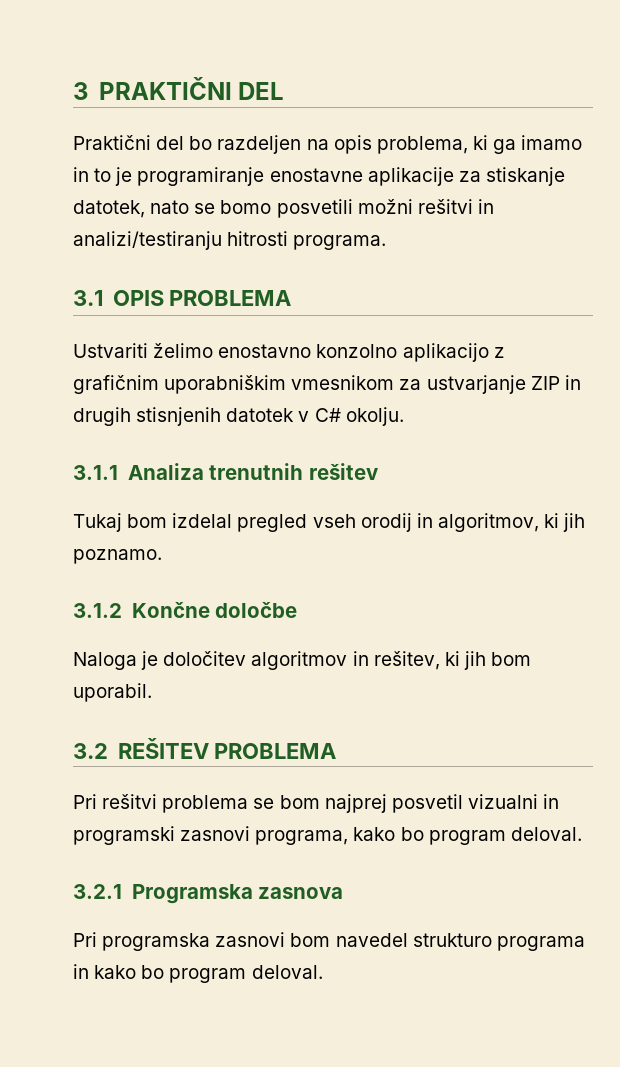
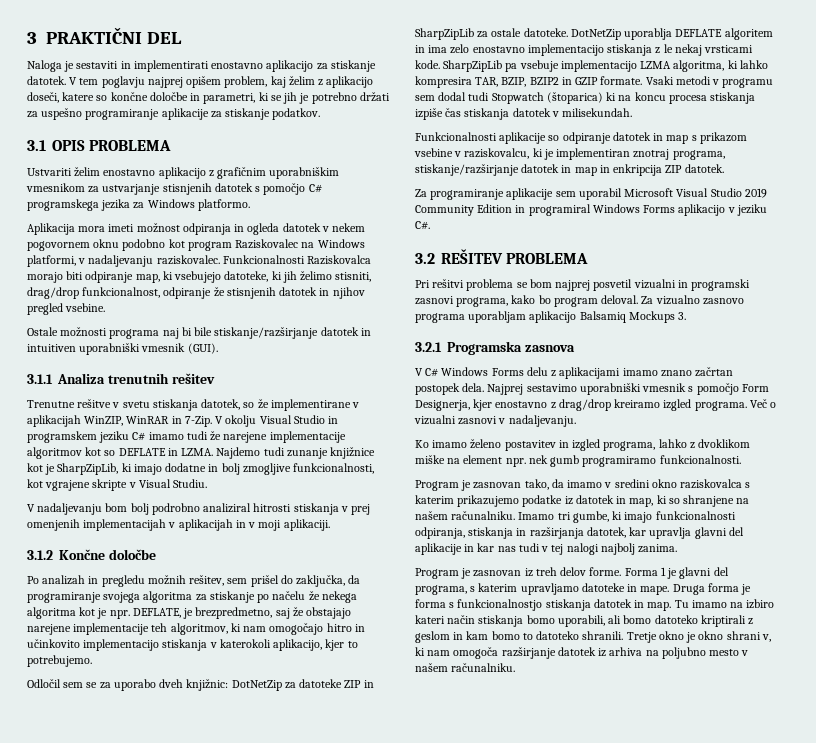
[73,135,583,154] [73,167,565,186] [73,199,494,218] [73,231,387,250] Praktični del bo razdeljen na opis problema, ki ga imamo in to je programiranje enostavne aplikacije za stiskanje datotek, nato se bomo posvetili možni rešitvi in analizi/testiranju hitrosti programa. -> [27,60,376,72] [27,76,374,88] [27,92,390,104] [27,108,321,120] Naloga je sestaviti in implementirati enostavno aplikacijo za stiskanje datotek. V tem poglavju najprej opišem problem, kaj želim z aplikacijo doseči, katere so končne določbe in parametri, ki se jih je potrebno držati za uspešno programiranje aplikacije za stiskanje podatkov.
[153,343,398,358] želimo enostavno konzolno -> [74,167,156,177] želim enostavno
[530,375,581,390] [73,407,404,426] [73,463,378,480] [73,513,586,532] [73,549,162,564] [73,601,298,618] [73,651,532,670] [73,683,152,702] ZIP in drugih stisnjenih datotek v C# okolju. // 3.1.1 Analiza trenutnih rešitev // Tukaj bom izdelal pregled vseh orodij in algoritmov, ki jih poznamo. // 3.1.2 Končne določbe // Naloga je določitev algoritmov in rešitev, ki jih bom uporabil. -> [162,183,322,195] [27,199,250,211] [27,223,366,235] [27,239,365,251] [27,255,372,267] [27,271,372,283] [27,287,365,299] [27,303,106,315] [27,327,371,339] [27,343,218,355] [27,373,215,384] [27,399,360,411] [27,415,339,427] [27,431,346,443] [27,447,376,459] [27,463,375,475] [27,479,208,491] [27,503,371,515] [27,519,330,531] [27,549,156,560] [27,575,361,587] [27,591,357,603] [27,607,352,619] [27,623,365,635] [27,639,358,651] [27,655,92,667] [27,679,374,691] [415,28,773,40] [415,44,754,56] [415,60,768,72] [415,76,774,88] [415,92,756,104] [415,108,633,120] [415,132,747,144] [414,148,725,160] [415,164,724,176] [415,188,767,200] [415,204,767,216] [415,221,430,230] stisnjenih datotek s pomočjo C# programskega jezika za Windows platformo. // Aplikacija mora imeti možnost odpiranja in ogleda datotek v nekem pogovornem oknu podobno kot program Raziskovalec na Windows platformi, v nadaljevanju raziskovalec. Funkcionalnosti Raziskovalca morajo biti odpiranje map, ki vsebujejo datoteke, ki jih želimo stisniti, drag/drop funkcionalnost, odpiranje že stisnjenih datotek in njihov pregled vsebine. // Ostale možnosti programa naj bi bile stiskanje/razširjanje datotek in intuitiven uporabniški vmesnik (GUI). // 3.1.1 Analiza trenutnih rešitev // Trenutne rešitve v svetu stiskanja datotek, so že implementirane v aplikacijah WinZIP, WinRAR in 7-Zip. V okolju Visual Studio in programskem jeziku C# imamo tudi že narejene implementacije algoritmov kot so DEFLATE in LZMA. Najdemo tudi zunanje knjižnice kot je SharpZipLib, ki imajo dodatne in bolj zmogljive funkcionalnosti, kot vgrajene skripte v Visual Studiu. // V nadaljevanju bom bolj podrobno analiziral hitrosti stiskanja v prej omenjenih implementacijah v aplikacijah in v moji aplikaciji. // 3.1.2 Končne določbe // Po analizah in pregledu možnih rešitev, sem prišel do zaključka, da programiranje svojega algoritma za stiskanje po načelu že nekega algoritma kot je npr. DEFLATE, je brezpredmetno, saj že obstajajo narejene implementacije teh algoritmov, ki nam omogočajo hitro in učinkovito implementacijo stiskanja v katerokoli aplikacijo, kjer to potrebujemo. // Odločil sem se za uporabo dveh knjižnic: DotNetZip za datoteke ZIP in SharpZipLib za ostale datoteke. DotNetZip uporablja DEFLATE algoritem in ima zelo enostavno implementacijo stiskanja z le nekaj vrsticami kode. SharpZipLib pa vsebuje implementacijo LZMA algoritma, ki lahko kompresira TAR, BZIP, BZIP2 in GZIP formate. Vsaki metodi v programu sem dodal tudi Stopwatch (štoparica) ki na koncu procesa stiskanja izpiše čas stiskanja datotek v milisekundah. // Funkcionalnosti aplikacije so odpiranje datotek in map s prikazom vsebine v raziskovalcu, ki je implementiran znotraj programa, stiskanje/razširjanje datotek in map in enkripcija ZIP datotek. // Za programiranje aplikacije sem uporabil Microsoft Visual Studio 2019 Community Edition in programiral Windows Forms aplikacijo v jeziku C#.
[73,884,344,904] [73,932,585,951] [73,964,323,983] // 3.2.1 Programska zasnova // Pri programska zasnovi bom navedel strukturo programa in kako bo program deloval. -> [641,295,744,305] [415,311,687,323] [415,341,575,355] [415,367,734,379] [415,383,769,395] [415,399,777,411] [414,415,576,427] [415,439,751,451] [415,455,741,467] [415,479,751,491] [415,495,750,507] [415,511,736,523] [415,527,744,539] [415,543,678,555] [415,567,729,579] [415,583,752,595] [415,599,775,611] [415,615,754,627] [415,631,771,643] [415,647,749,659] [415,663,516,672] Za vizualno zasnovo programa uporabljam aplikacijo Balsamiq Mockups 3. // 3.2.1 Programska zasnova // V C# Windows Forms delu z aplikacijami imamo znano začrtan postopek dela. Najprej sestavimo uporabniški vmesnik s pomočjo Form Designerja, kjer enostavno z drag/drop kreiramo izgled programa. Več o vizualni zasnovi v nadaljevanju. // Ko imamo želeno postavitev in izgled programa, lahko z dvoklikom miške na element npr. nek gumb programiramo funkcionalnosti. // Program je zasnovan tako, da imamo v sredini okno raziskovalca s katerim prikazujemo podatke iz datotek in map, ki so shranjene na našem računalniku. Imamo tri gumbe, ki imajo funkcionalnosti odpiranja, stiskanja in razširjanja datotek, kar upravlja glavni del aplikacije in kar nas tudi v tej nalogi najbolj zanima. // Program je zasnovan iz treh delov forme. Forma 1 je glavni del programa, s katerim upravljamo datoteke in mape. Druga forma je forma s funkcionalnostjo stiskanja datotek in map. Tu imamo na izbiro kateri način stiskanja bomo uporabili, ali bomo datoteko kriptirali z geslom in kam bomo to datoteko shranili. Tretje okno je okno shrani v, ki nam omogoča razširjanje datotek iz arhiva na poljubno mesto v našem računalniku.

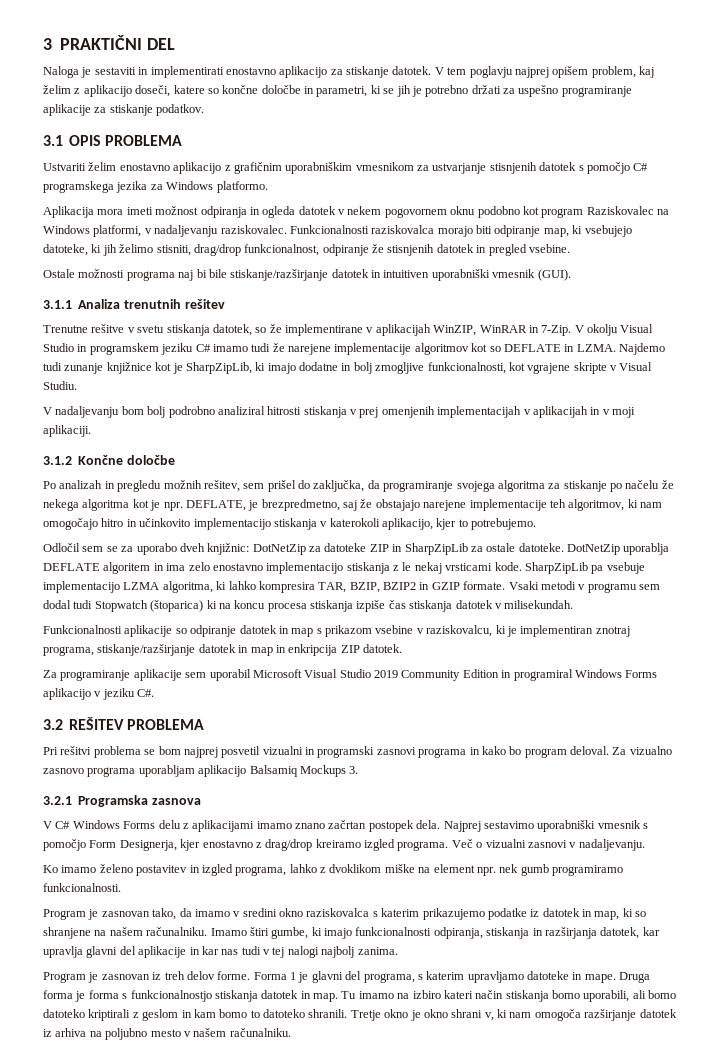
[307,255,372,265] Raziskovalca -> [371,225,435,234] raziskovalca
[332,287,365,299] njihov -> (487, 249) none
[456,297,509,307] programa, -> [418,747,480,758] programa in
[557,512,571,520] tri -> [249,927,269,936] štiri

